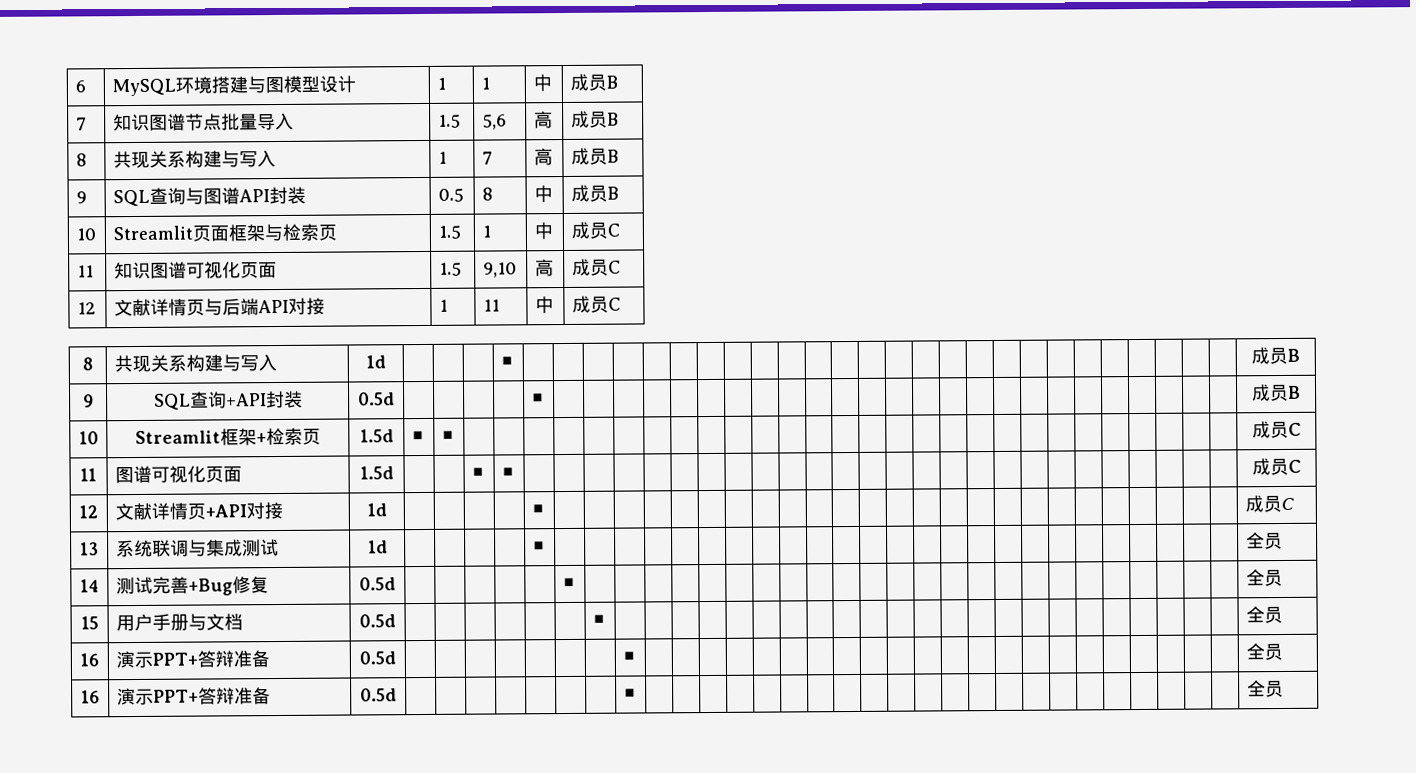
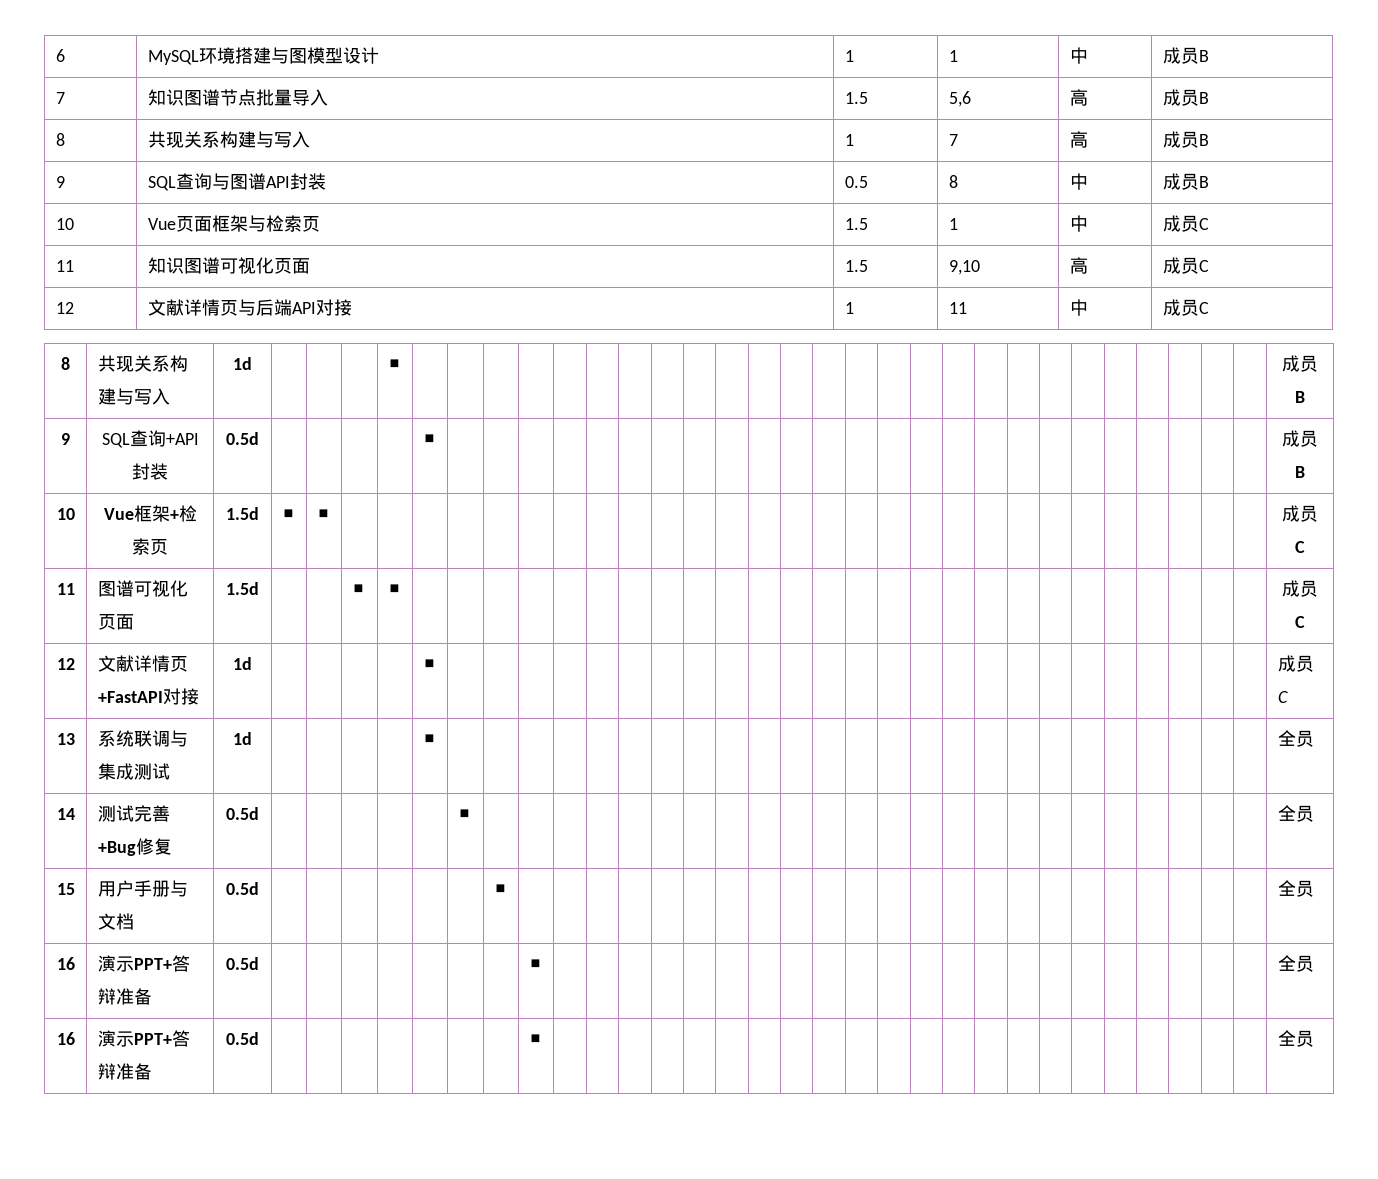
[112,225,193,241] Streamlit -> [147,218,176,230] Vue
[135,430,221,444] Streamlit -> [103,508,134,520] Vue
[204,504,247,518] +API -> [97,691,163,703] +FastAPI

